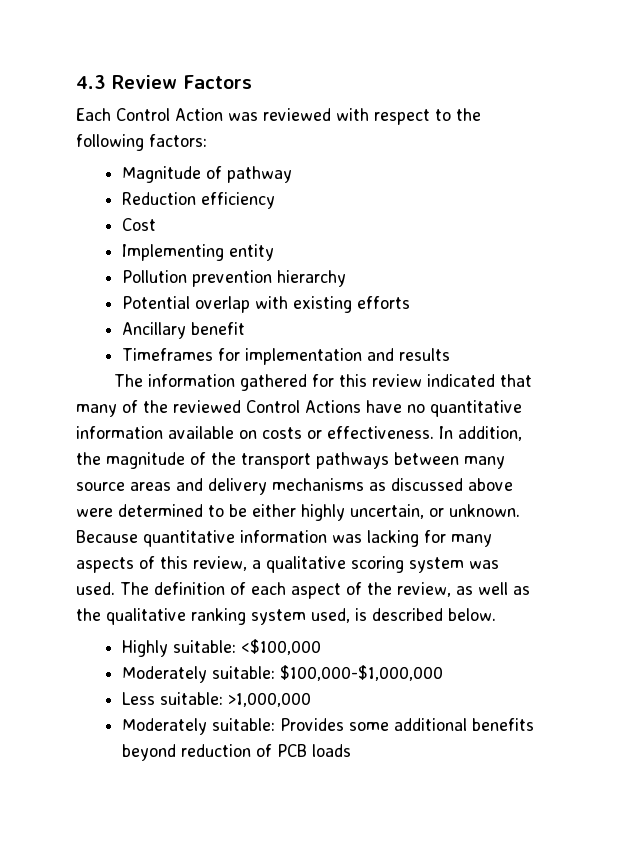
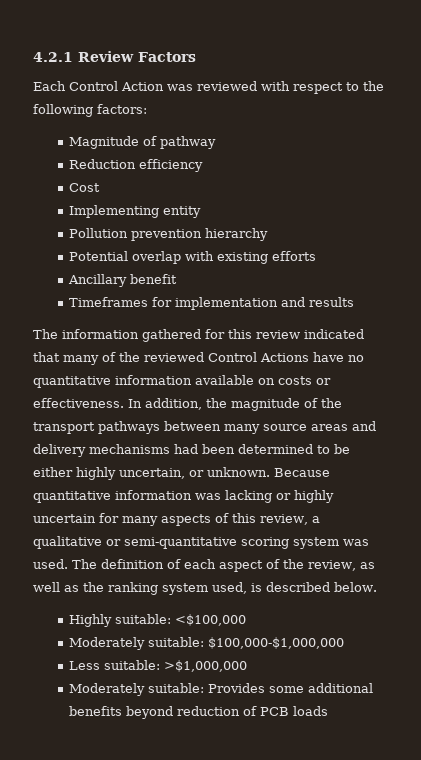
[76,75,106,89] 4.3 -> [33,52,73,62] 4.2.1
[369,478,513,491] [76,508,113,517] as discussed above were -> [174,444,235,454] had been
(419, 538) none -> [276,490,334,503] [33,514,96,523] or highly uncertain
(346, 564) none -> [106,537,237,549] or semi-quantitative
[106,608,186,625] qualitative -> (104, 587) none
[228,692,312,707] >1,000,000 -> [164,660,248,672] >$1,000,000

